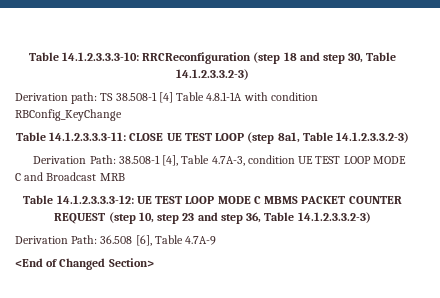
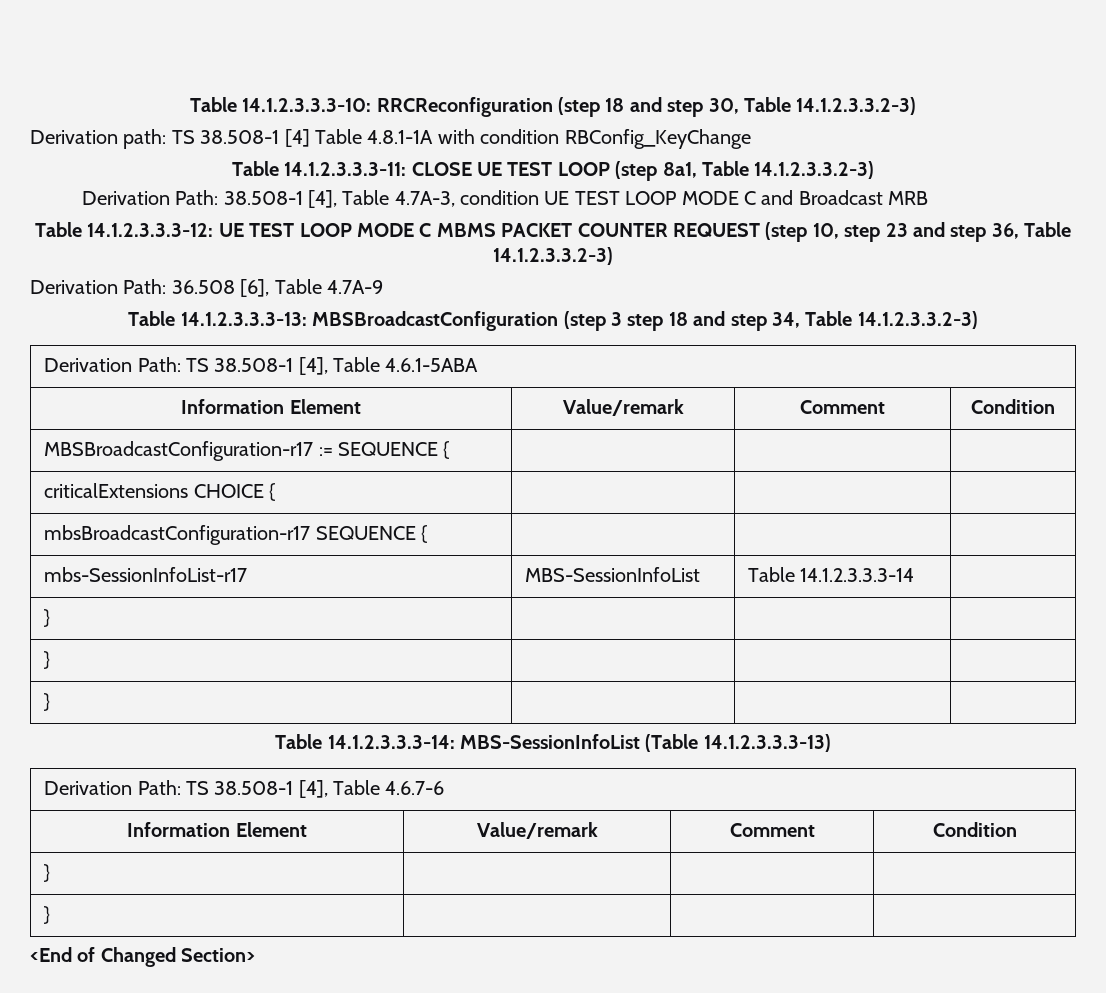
(217, 240) none -> [128,311,978,331] [44,357,479,375] [181,399,361,414] [562,399,684,416] [800,400,885,414] [971,399,1055,414] [44,441,450,461] [44,483,275,501] [44,525,427,545] [44,567,248,582] [525,567,701,582] [748,567,915,582] [44,609,51,627] [44,651,51,669] [44,693,51,711] [275,734,831,752] [44,780,445,798] [127,822,307,837] [476,822,598,839] [729,823,815,837] [932,822,1017,837] [44,864,51,882] [44,906,51,924] // Table 14.1.2.3.3.3-13: MBSBroadcastConfiguration (step 3 step 18 and step 34, Table 14.1.2.3.3.2-3) // Derivation Path: TS 38.508-1 [4], Table 4.6.1-5ABA // Information Element | Value/remark | Comment | Condition // MBSBroadcastConfiguration-r17 := SEQUENCE { | | | // criticalExtensions CHOICE { | | | // mbsBroadcastConfiguration-r17 SEQUENCE { | | | // mbs-SessionInfoList-r17 | MBS-SessionInfoList | Table 14.1.2.3.3.3-14 | // } | | | // } | | | // } | | | // Table 14.1.2.3.3.3-14: MBS-SessionInfoList (Table 14.1.2.3.3.3-13) // Derivation Path: TS 38.508-1 [4], Table 4.6.7-6 // Information Element | Value/remark | Comment | Condition // } | | | // } | | |

